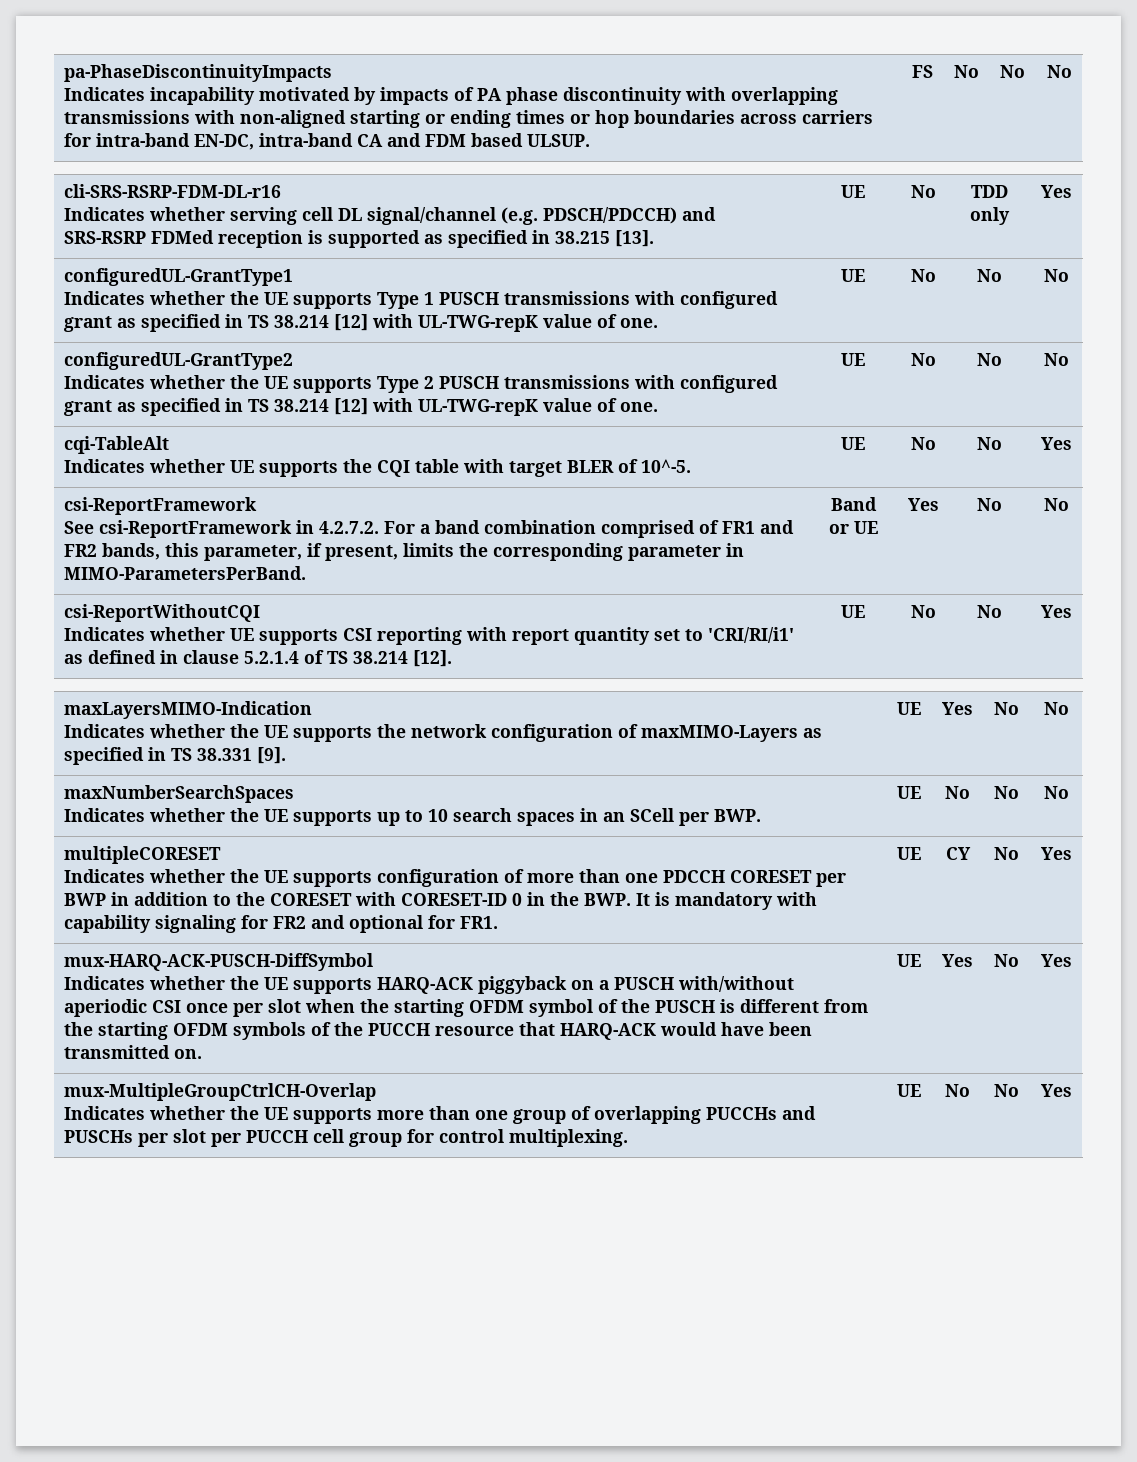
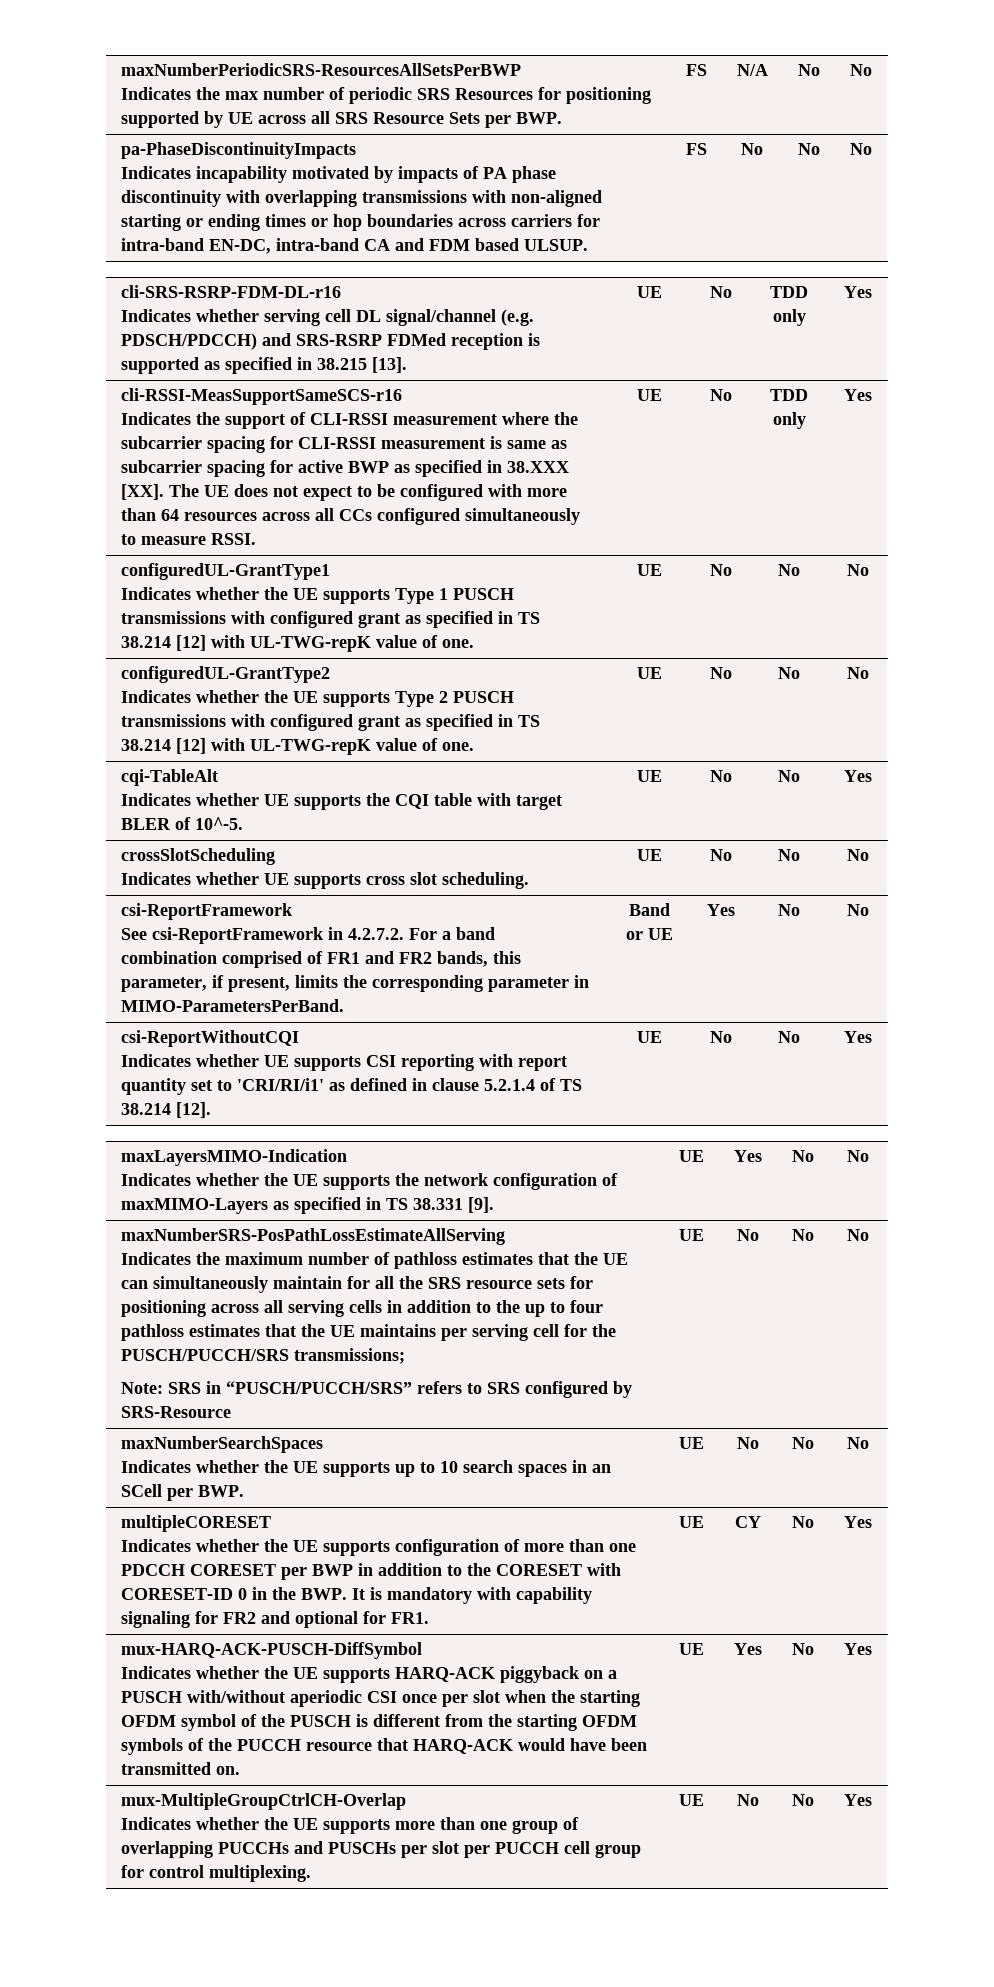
(64, 73) none -> [120,63,521,76] [120,87,651,104] [120,111,562,128] [685,64,707,76] [736,64,768,76] [797,64,820,76] [850,64,872,76] maxNumberPeriodicSRS-ResourcesAllSetsPerBWP // Indicates the max number of periodic SRS Resources for positioning supported by UE across all SRS Resource Sets per BWP. | FS | N/A | No | No //
(1072, 191) none -> [120,388,402,405] [120,412,578,429] [120,436,567,453] [120,460,569,477] [120,484,567,501] [120,508,580,525] [120,533,256,545] [636,389,662,401] [709,389,732,401] [770,389,808,401] [772,412,806,429] [844,389,872,401] // cli-RSSI-MeasSupportSameSCS-r16 // Indicates the support of CLI-RSSI measurement where the subcarrier spacing for CLI-RSSI measurement is same as subcarrier spacing for active BWP as specified in 38.XXX [XX]. The UE does not expect to be configured with more than 64 resources across all CCs configured simultaneously to measure RSSI. | UE | No | TDD only | Yes
(1072, 443) none -> [120,848,275,865] [120,872,529,889] [636,849,662,861] [709,849,732,861] [778,849,800,861] [847,849,869,861] // crossSlotScheduling // Indicates whether UE supports cross slot scheduling. | UE | No | No | No
(1069, 708) none -> [120,1228,505,1245] [120,1252,628,1269] [120,1276,593,1293] [120,1300,603,1317] [120,1324,616,1341] [120,1348,405,1364] [120,1381,632,1398] [120,1406,231,1418] [678,1229,704,1241] [736,1229,759,1241] [791,1229,814,1241] [847,1229,869,1241] // maxNumberSRS-PosPathLossEstimateAllServing // Indicates the maximum number of pathloss estimates that the UE can simultaneously maintain for all the SRS resource sets for positioning across all serving cells in addition to the up to four pathloss estimates that the UE maintains per serving cell for the PUSCH/PUCCH/SRS transmissions; // Note: SRS in “PUSCH/PUCCH/SRS” refers to SRS configured by SRS-Resource | UE | No | No | No

